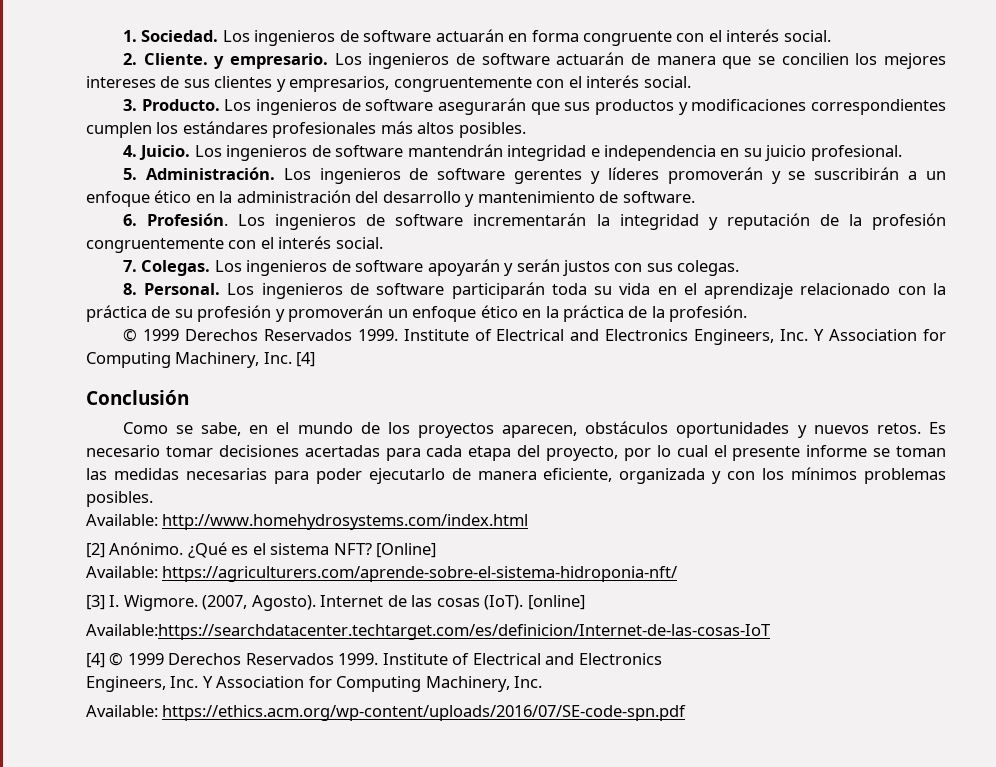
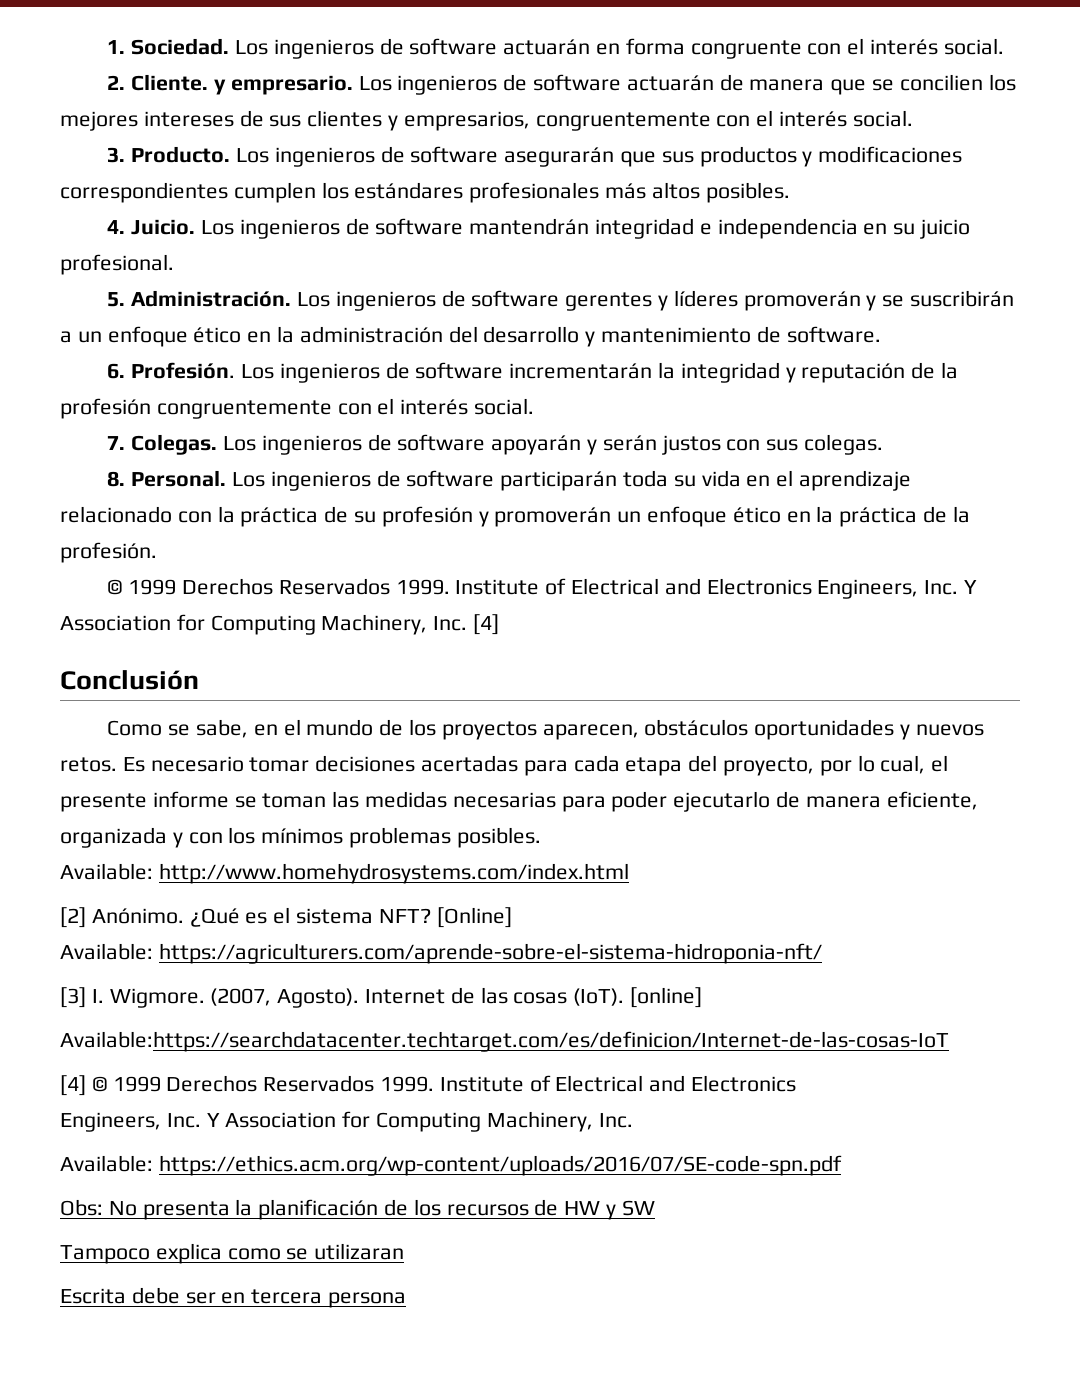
[676,445,708,457] cual -> [880,755,926,774] cual,
(687, 713) none -> [60,1199,655,1220] [60,1243,405,1264] [60,1287,407,1308] // Obs: No presenta la planificación de los recursos de HW y SW // Tampoco explica como se utilizaran // Escrita debe ser en tercera persona

